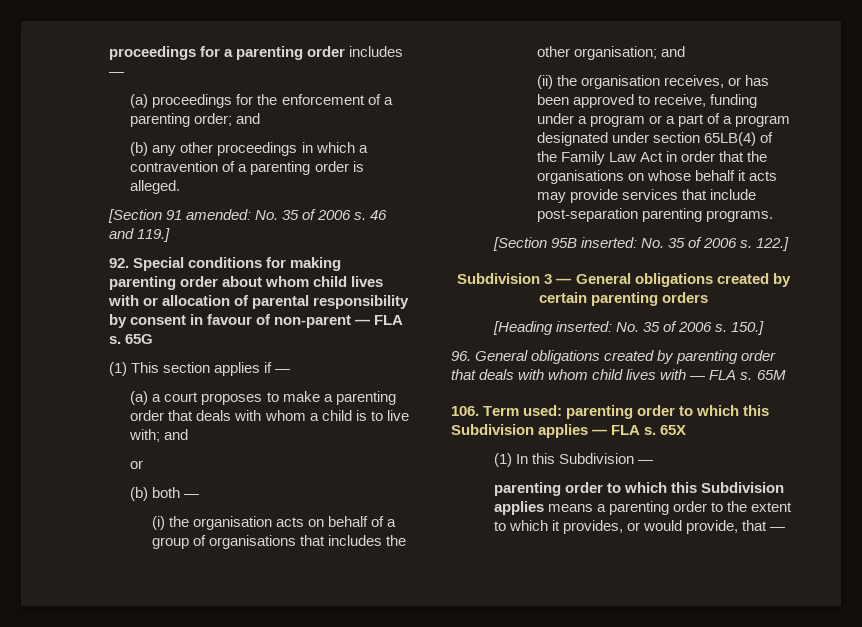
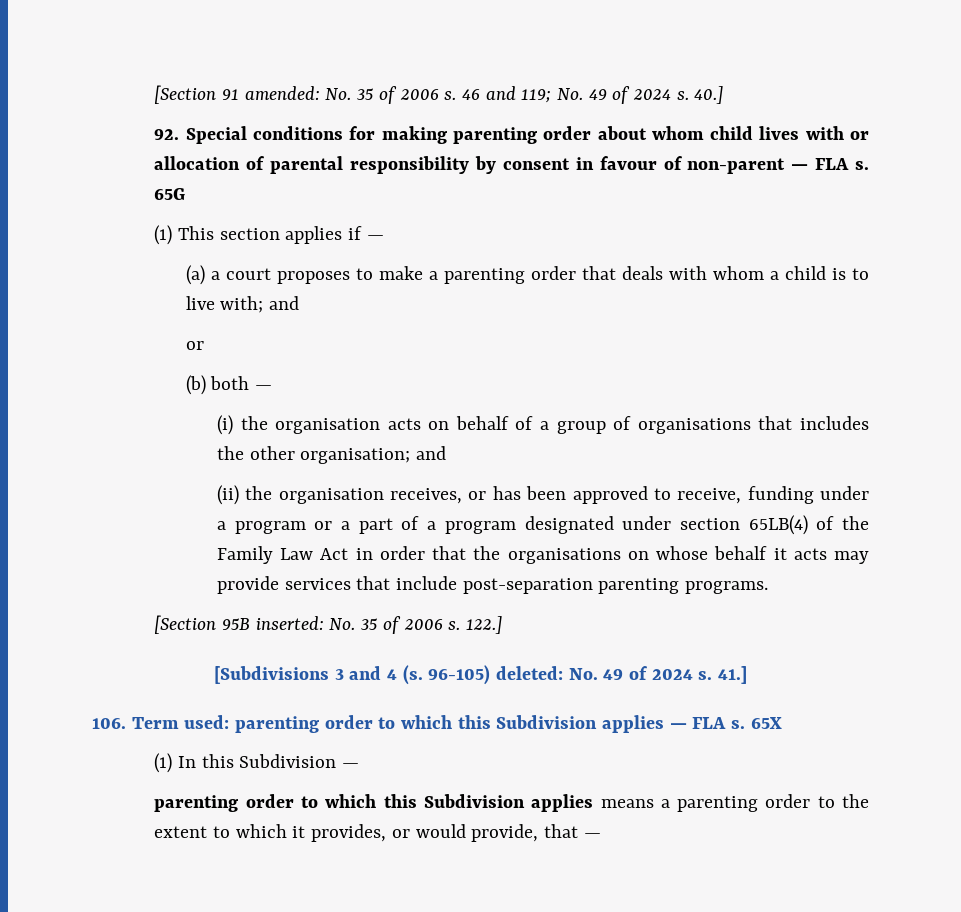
[108,46,404,60] [108,72,124,76] [130,94,393,108] [130,113,261,127] [130,142,368,156] [130,161,364,175] [130,180,181,194] proceedings for a parenting order includes — // (a) proceedings for the enforcement of a parenting order; and // (b) any other proceedings in which a contravention of a parenting order is alleged. // -> (154, 94) none
[136,228,170,242] 119.] -> [521,86,724,104] 119; No. 49 of 2024 s. 40.]
[457,273,791,287] [538,292,709,306] [492,321,765,335] [451,350,777,364] [451,369,786,380] Subdivision 3 — General obligations created by certain parenting orders // [Heading inserted: No. 35 of 2006 s. 150.] // 96. General obligations created by parenting order that deals with whom child lives with — FLA s. 65M -> [213,665,748,685] [Subdivisions 3 and 4 (s. 96-105) deleted: No. 49 of 2024 s. 41.]

